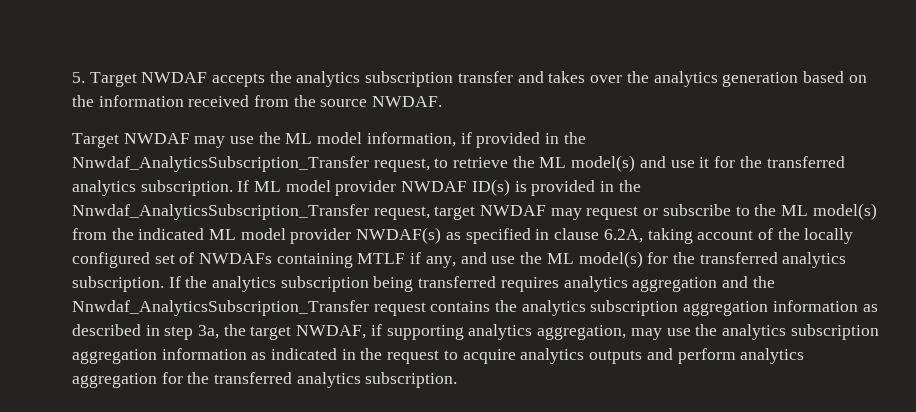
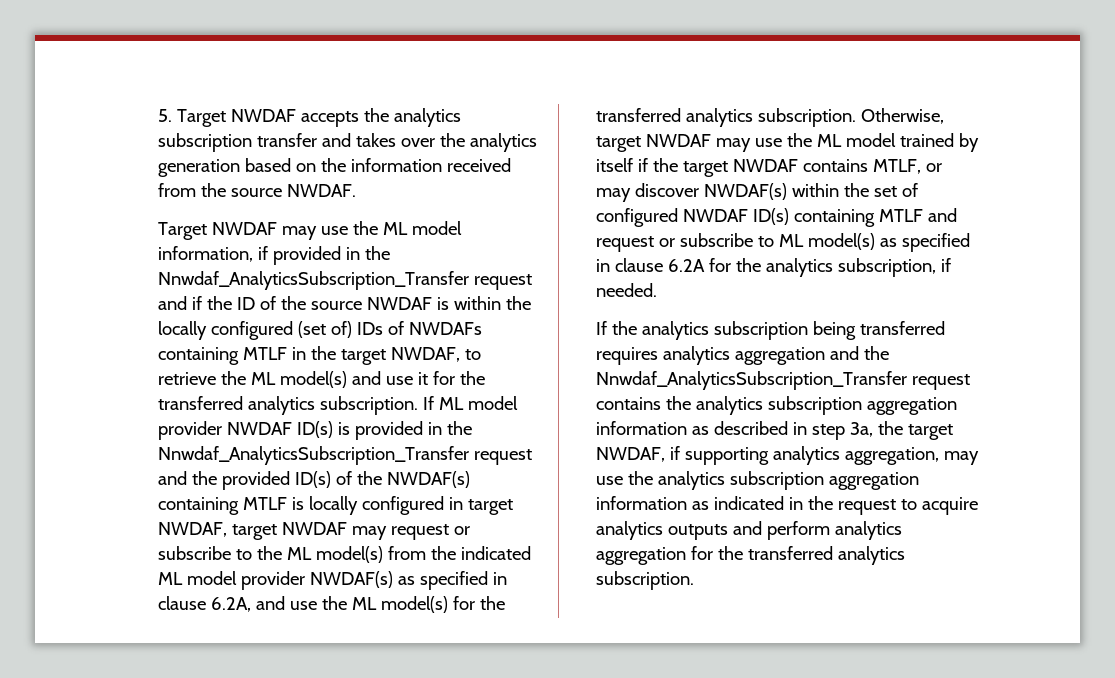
[373,158,430,172] request, -> [473,274,532,290] [157,296,531,310] [157,321,482,340] [157,346,460,365] request and if the ID of the source NWDAF is within the locally configured (set of) IDs of NWDAFs containing MTLF in the target NWDAF,
[373,206,430,220] request, -> [473,449,532,465] [157,471,470,490] [157,496,513,515] [157,522,227,537] request and the provided ID(s) of the NWDAF(s) containing MTLF is locally configured in target NWDAF,
[647,228,854,244] [71,252,456,268] taking account of the locally configured set of NWDAFs containing MTLF if any, -> (251, 604) none
(164, 284) none -> [860,108,944,124] [595,133,979,152] [595,158,942,177] [595,183,918,202] [595,208,957,227] [595,233,970,252] [595,258,951,277] [595,283,657,297] Otherwise, target NWDAF may use the ML model trained by itself if the target NWDAF contains MTLF, or may discover NWDAF(s) within the set of configured NWDAF ID(s) containing MTLF and request or subscribe to ML model(s) as specified in clause 6.2A for the analytics subscription, if needed. //

